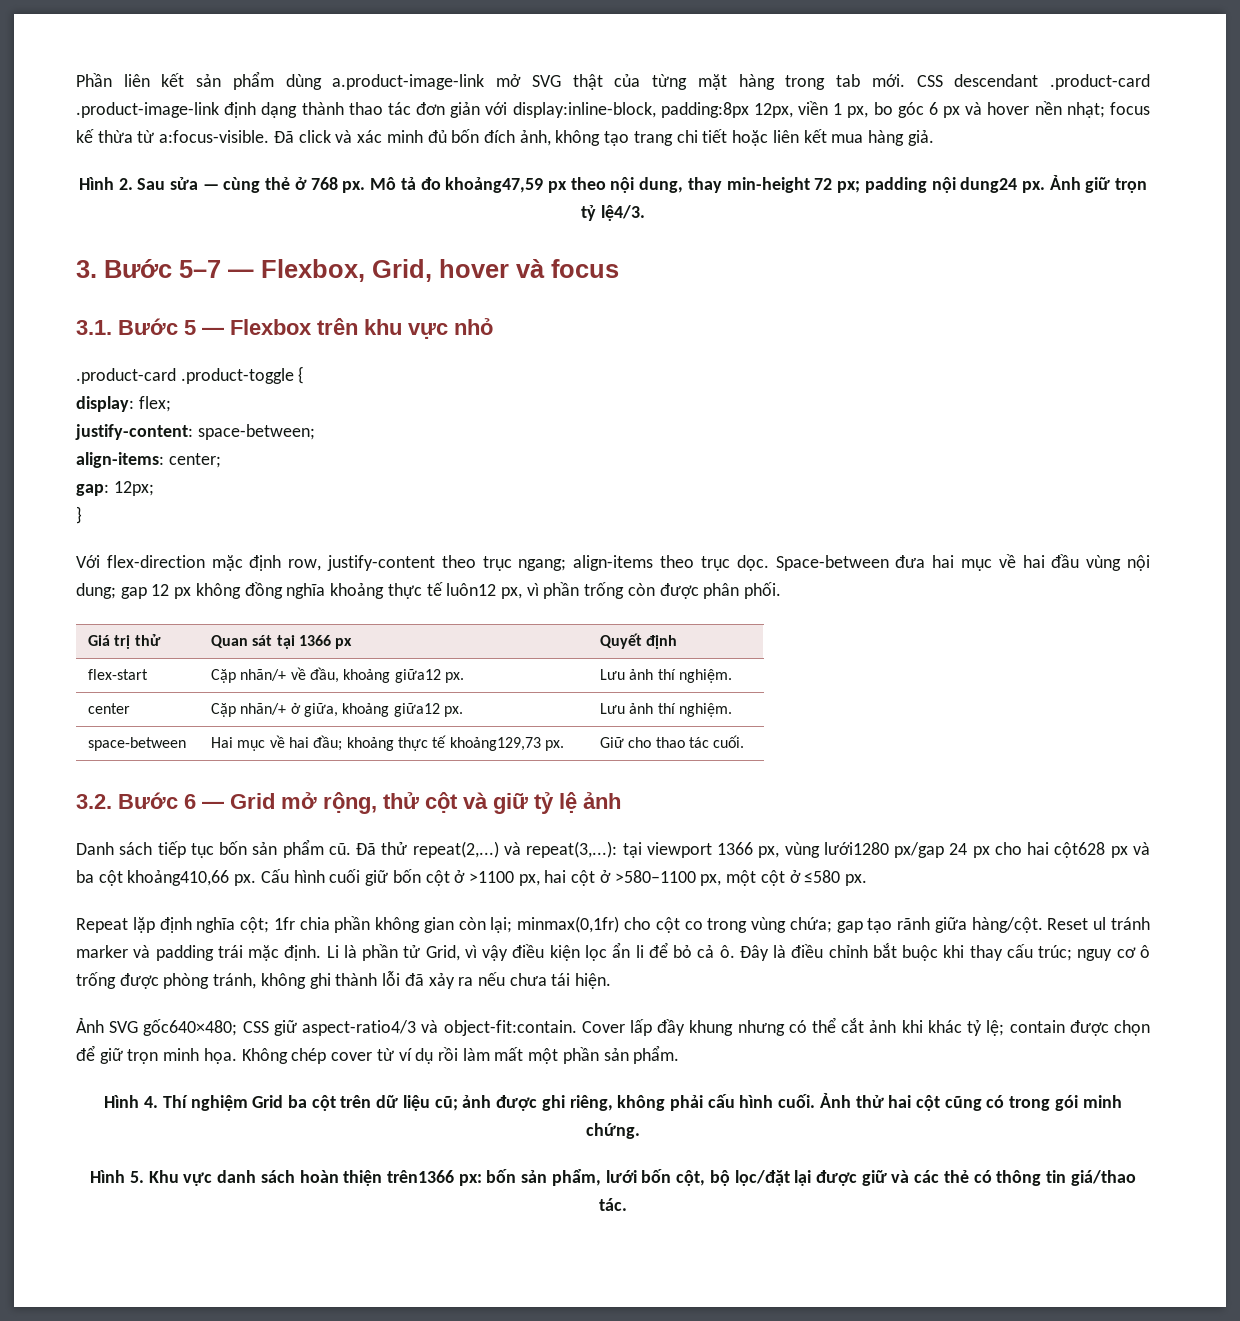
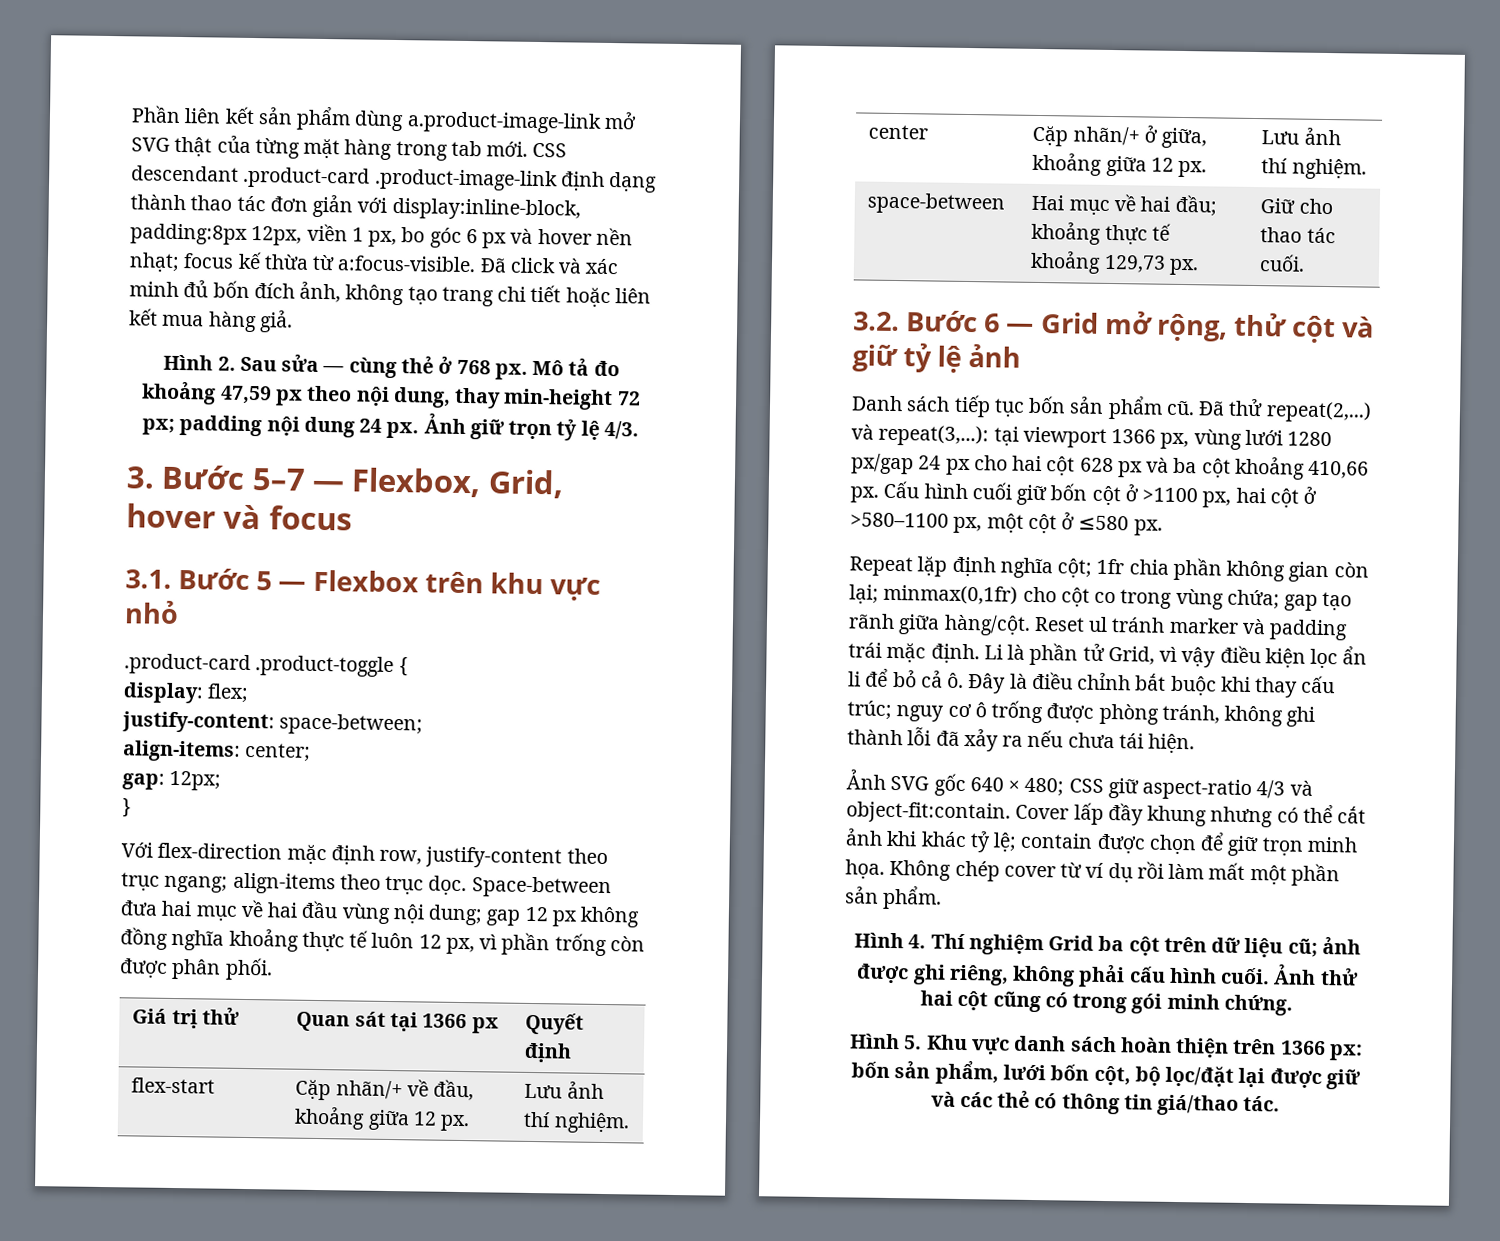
[445,177,544,193] khoảng47,59 -> [141,380,272,405] khoảng 47,59
[960,177,1018,193] dung24 -> [303,416,383,438] dung 24
[600,205,645,221] lệ4/3. -> [580,420,639,440] lệ 4/3.
[446,583,497,596] luôn12 -> [371,932,442,949] luôn 12
[394,669,441,683] giữa12 -> [367,1109,437,1131] giữa 12
[393,703,440,717] giữa12 -> [1105,155,1174,177] giữa 12
[449,737,541,751] khoảng129,73 -> [1030,250,1166,274] khoảng 129,73
[823,842,889,855] lưới1280 -> [1244,429,1333,447] lưới 1280
[1054,842,1106,858] cột628 -> [1046,456,1114,476] cột 628
[127,870,230,886] khoảng410,66 -> [1234,456,1370,480] khoảng 410,66
[143,1019,417,1036] gốc640×480; CSS giữ aspect-ratio4/3 -> [933,773,1286,801] gốc 640 × 480; CSS giữ aspect-ratio 4/3
[387,1170,455,1183] trên1366 -> [1232,1038,1326,1056] trên 1366

